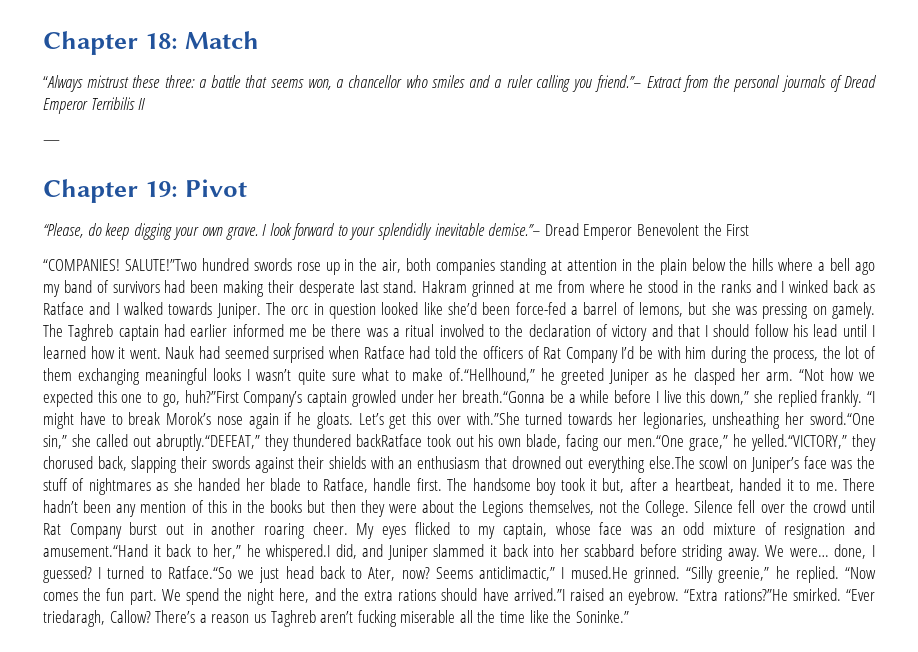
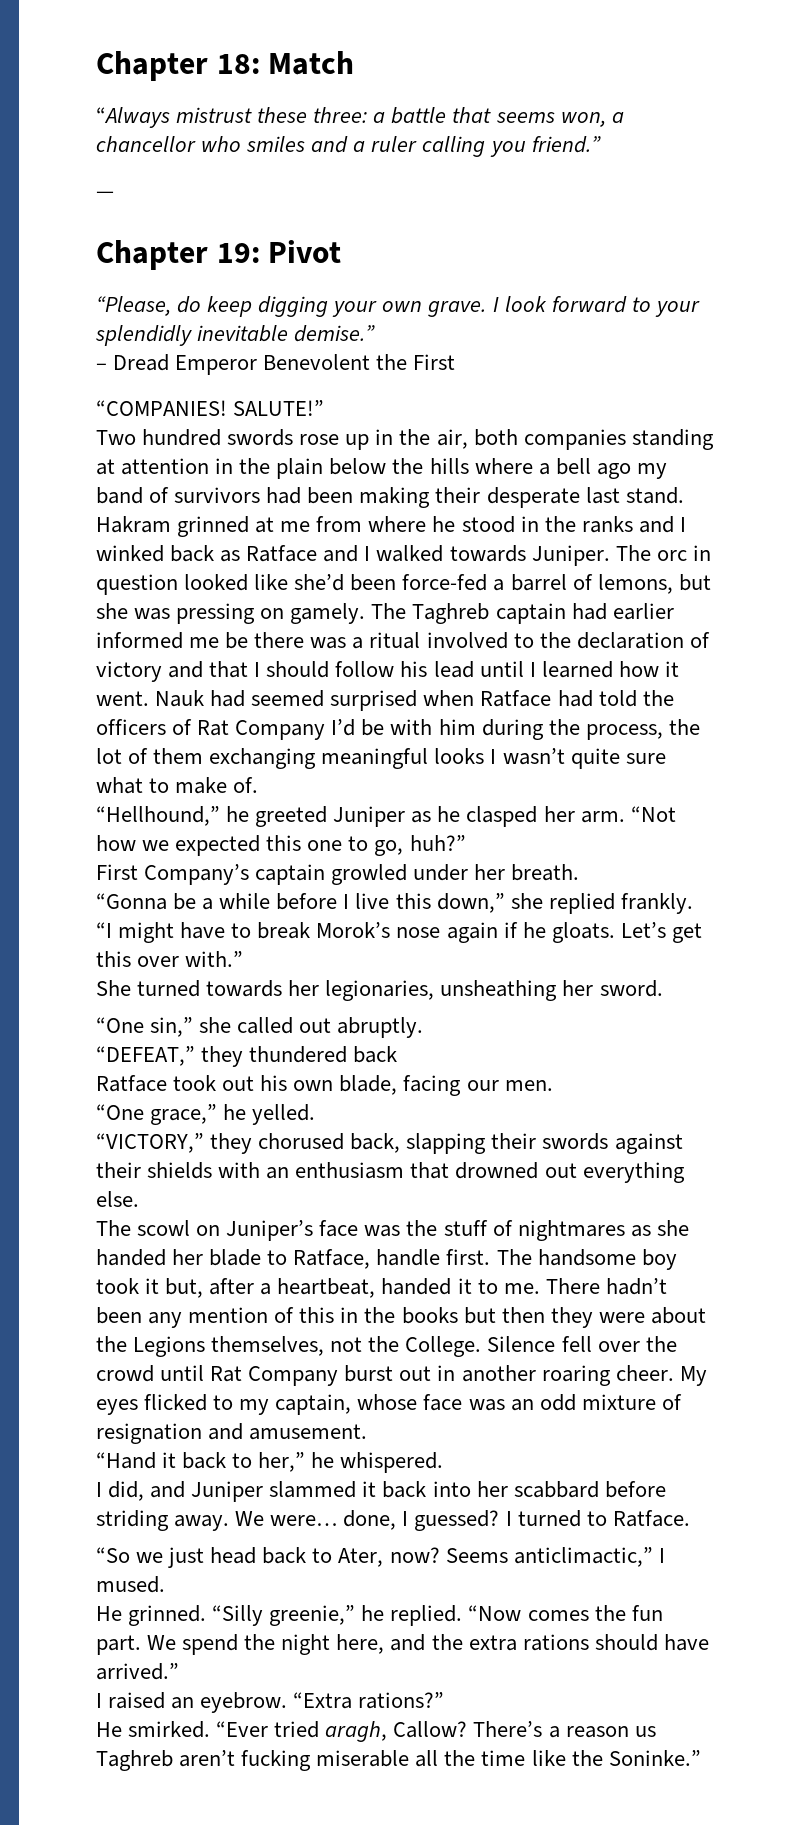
[595,75,877,92] [43,97,146,114] friend.”– Extract from the personal journals of Dread Emperor Terribilis II -> [531,136,601,153] friend.”
[488,223,541,236] demise.”– -> [294,325,376,342] [96,363,107,370] demise.” // –
[124,259,197,271] SALUTE!”Two -> [233,400,325,416] [96,430,136,445] SALUTE!” // Two
[448,368,535,383] of.“Hellhound,” -> [233,777,259,793] [96,806,220,826] of. // “Hellhound,”
[184,390,239,403] huh?”First -> [409,835,466,851] [96,864,138,880] huh?” // First
[462,390,546,403] breath.“Gonna -> [511,864,580,881] [96,893,167,910] breath. // “Gonna
[466,412,520,425] with.”She -> [185,951,244,967] [96,980,131,996] with.” // She
[810,412,876,425] sword.“One -> [599,980,663,997] [96,1017,144,1033] sword. // “One
[155,434,422,451] abruptly.“DEFEAT,” they thundered backRatface -> [337,1017,424,1038] [96,1046,398,1067] [96,1075,167,1092] abruptly. // “DEFEAT,” they thundered back // Ratface
[627,434,848,451] men.“One grace,” he yelled.“VICTORY,” -> [504,1080,553,1091] [96,1104,316,1125] [96,1133,204,1153] men. // “One grace,” he yelled. // “VICTORY,”
[648,456,695,469] else.The -> [96,1191,139,1207] [96,1220,131,1236] else. // The
[43,544,148,557] amusement.“Hand -> [249,1424,368,1440] [96,1452,156,1469] amusement. // “Hand
[266,544,331,561] whispered.I -> [340,1452,444,1473] [96,1482,102,1497] whispered. // I
[167,566,232,579] Ratface.“So -> [612,1510,690,1527] [96,1547,130,1563] Ratface. // “So
[570,566,628,579] mused.He -> [96,1576,165,1593] [96,1606,122,1621] mused. // He
[513,588,565,601] arrived.”I -> [96,1663,179,1680] [96,1693,102,1708] arrived.” // I
[723,588,875,601] [43,610,105,627] rations?”He smirked. “Ever triedaragh, -> [358,1692,445,1709] [96,1721,388,1742] rations?” // He smirked. “Ever tried aragh,

